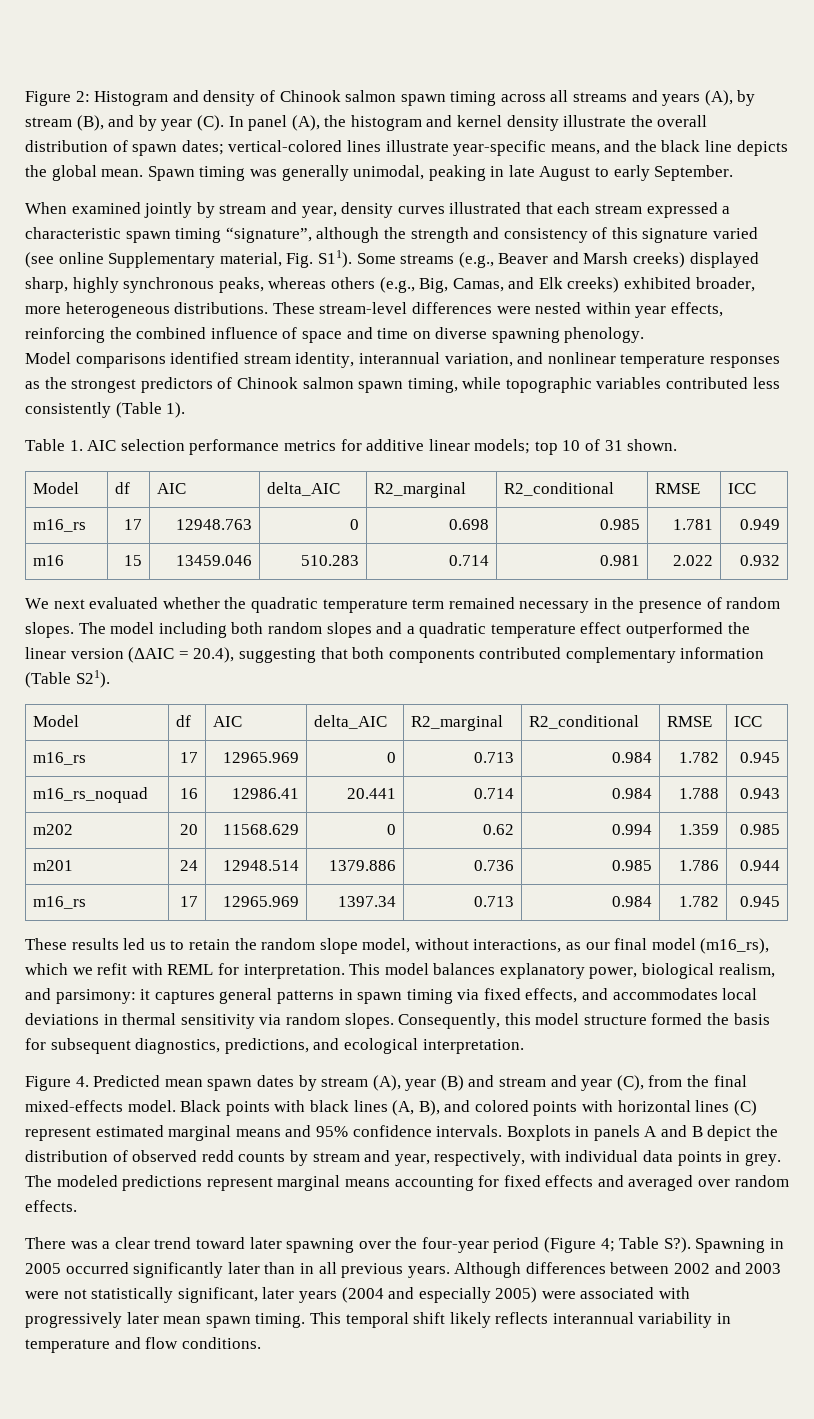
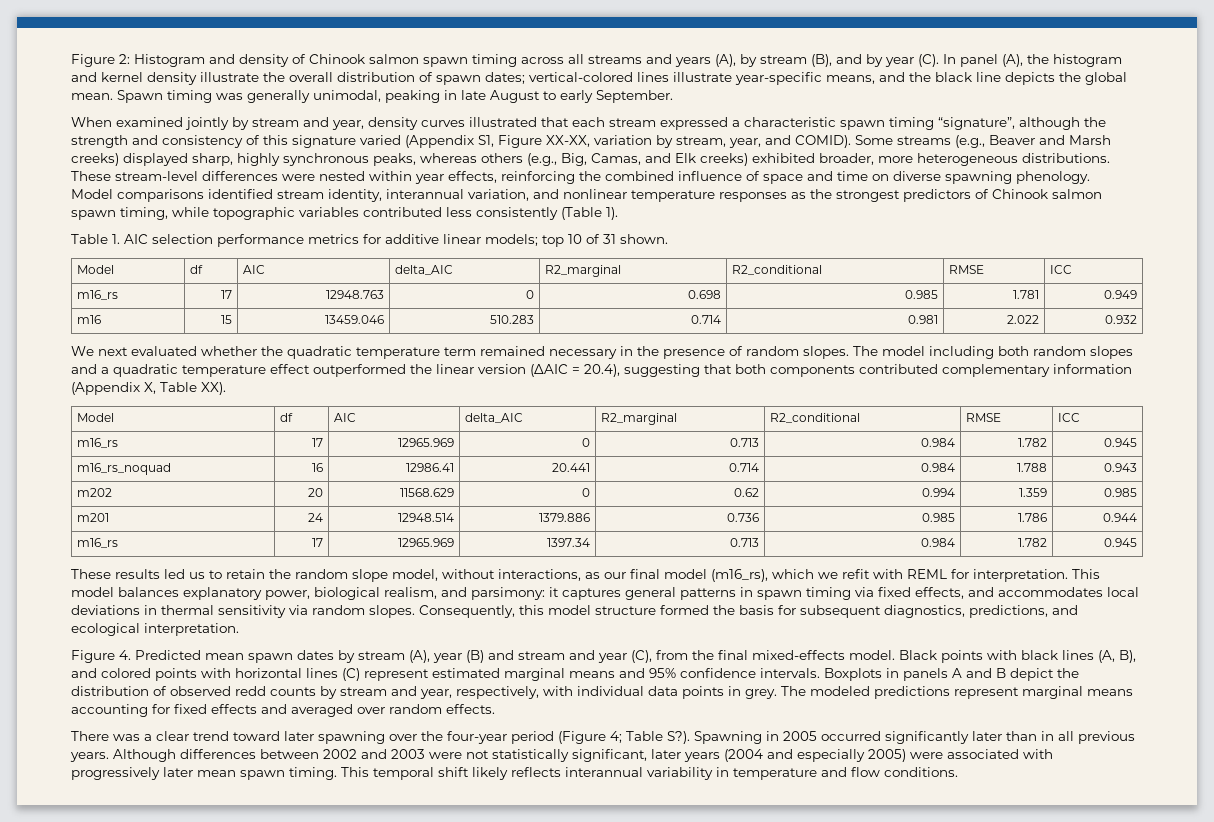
[25,250,352,268] (see online Supplementary material, Fig. S11). -> [405,135,851,148] (Appendix S1, Figure XX-XX, variation by stream, year, and COMID).
[25,670,110,688] (Table S21). -> [71,382,226,395] (Appendix X, Table XX).

